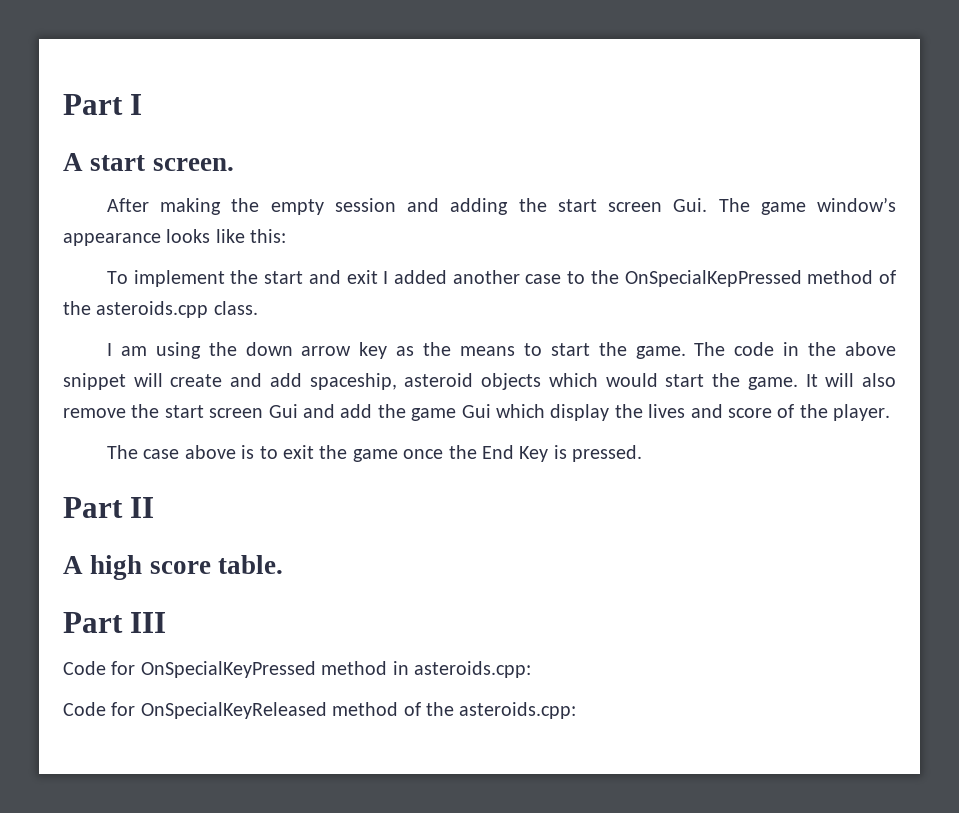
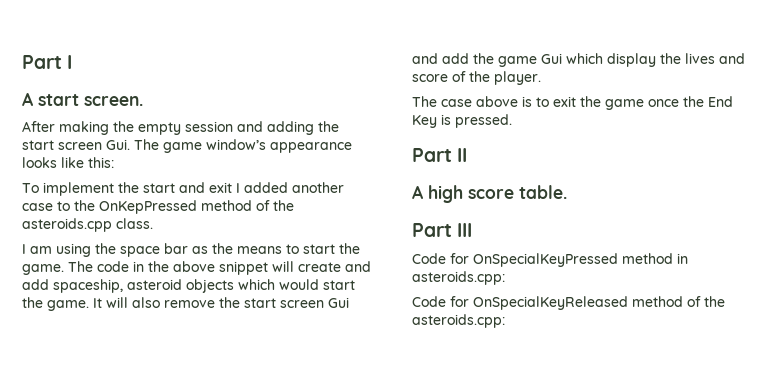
[624,270,802,287] OnSpecialKepPressed -> [99,200,197,214] OnKepPressed
[245,342,388,359] down arrow key -> [120,243,188,257] space bar

